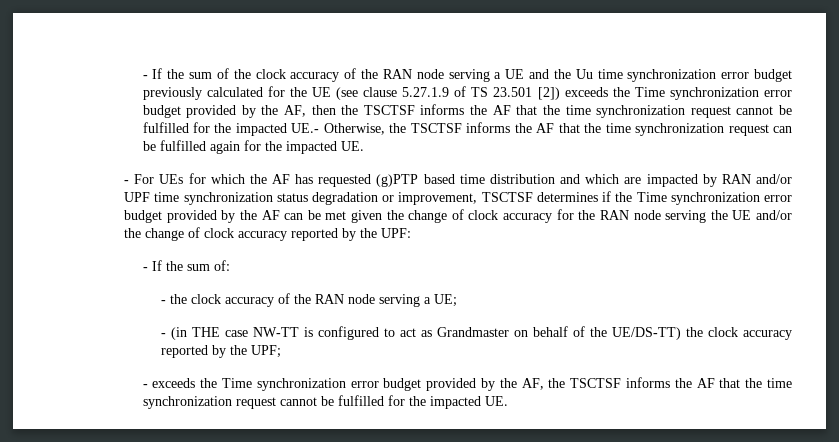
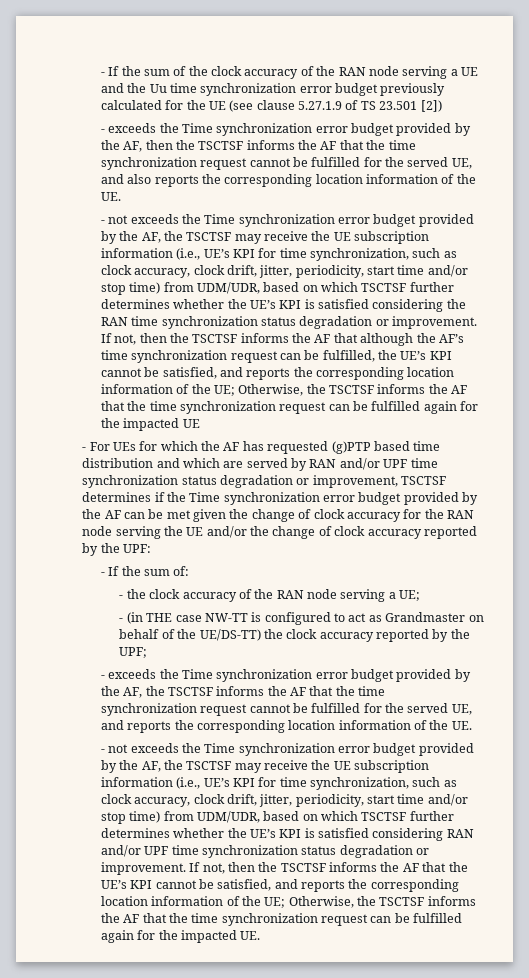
(560, 93) none -> [100,129,105,133] // -
[235,123,320,136] impacted UE.- -> [407,157,472,169] [100,174,476,187] [100,192,121,201] [100,214,474,227] [100,231,430,244] [100,248,457,261] [100,265,468,278] [100,282,454,295] [100,299,466,312] [100,316,478,329] [100,333,464,346] [100,350,452,363] [100,367,455,380] [100,384,235,396] served UE, and also reports the corresponding location information of the UE. // - not exceeds the Time synchronization error budget provided by the AF, the TSCTSF may receive the UE subscription information (i.e., UE’s KPI for time synchronization, such as clock accuracy, clock drift, jitter, periodicity, start time and/or stop time) from UDM/UDR, based on which TSCTSF further determines whether the UE’s KPI is satisfied considering the RAN time synchronization status degradation or improvement. If not, then the TSCTSF informs the AF that although the AF’s time synchronization request can be fulfilled, the UE’s KPI cannot be satisfied, and reports the corresponding location information of the UE;
[340,141,364,151] UE. -> [182,419,200,428] UE
[646,174,698,187] impacted -> [246,458,288,468] served
(426, 401) none -> [407,703,472,715] [100,720,472,733] [100,743,474,756] [100,760,430,773] [100,777,457,790] [100,794,468,807] [100,811,454,824] [100,828,474,841] [100,845,430,858] [100,862,468,875] [100,879,459,892] [100,896,476,908] [100,913,463,926] [100,930,178,943] served UE, and reports the corresponding location information of the UE. // - not exceeds the Time synchronization error budget provided by the AF, the TSCTSF may receive the UE subscription information (i.e., UE’s KPI for time synchronization, such as clock accuracy, clock drift, jitter, periodicity, start time and/or stop time) from UDM/UDR, based on which TSCTSF further determines whether the UE’s KPI is satisfied considering RAN and/or UPF time synchronization status degradation or improvement. If not, then the TSCTSF informs the AF that the UE’s KPI cannot be satisfied, and reports the corresponding location information of the UE; Otherwise, the TSCTSF informs the AF that the time synchronization request can be fulfilled again for the

